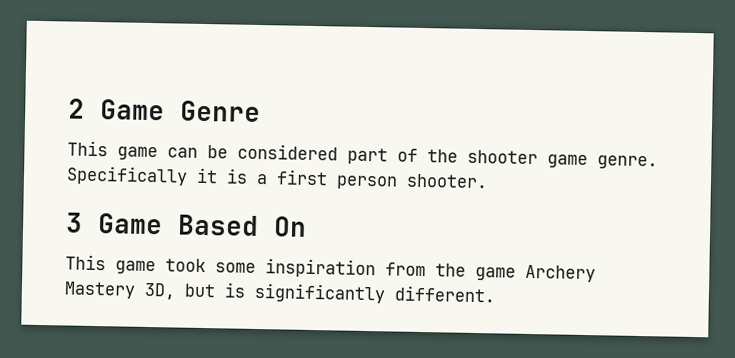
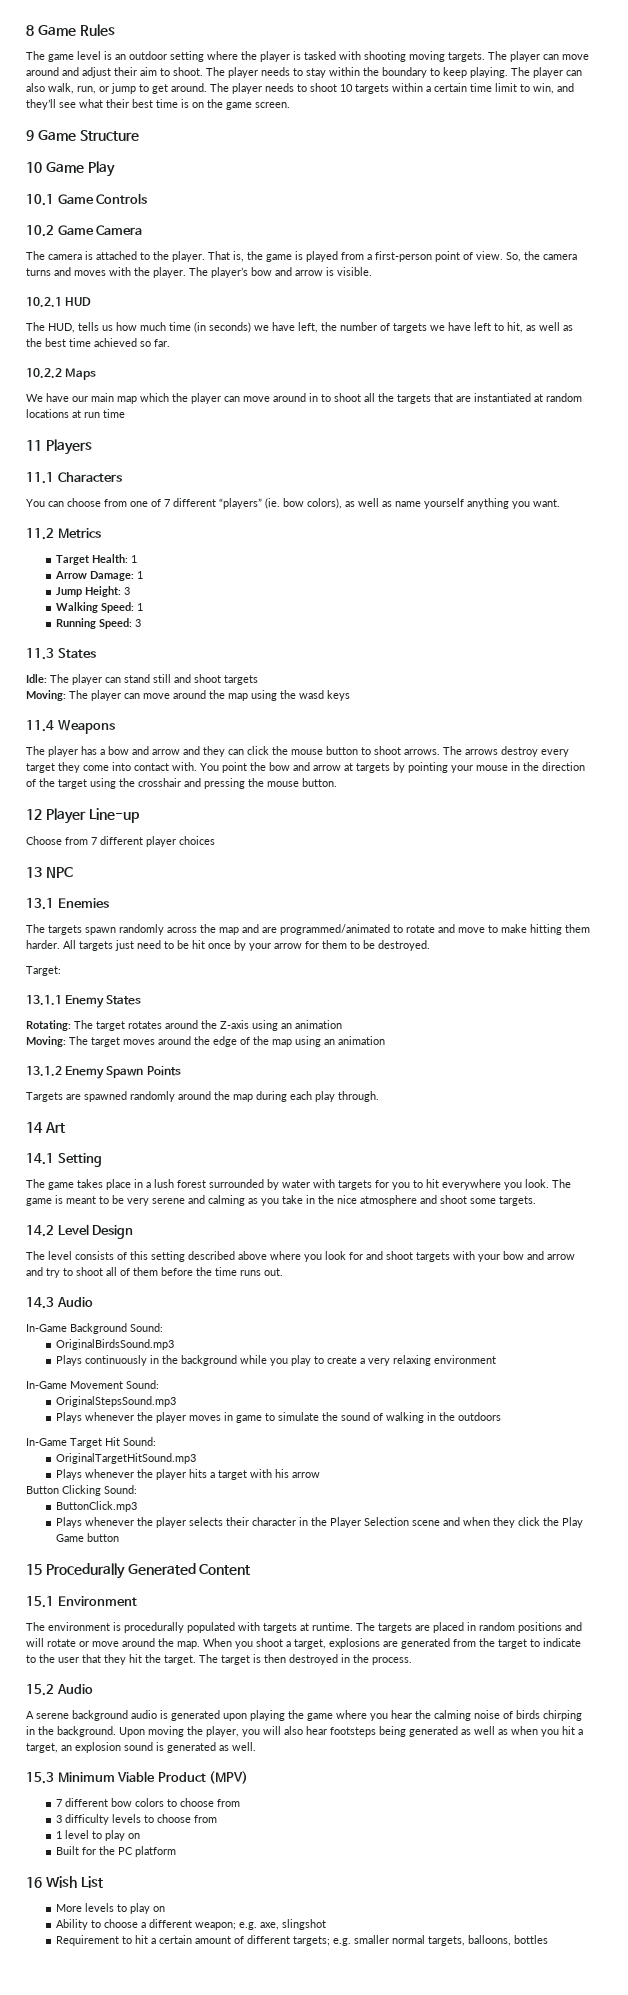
[68,98,261,123] [67,140,658,170] [66,165,488,190] [65,212,307,237] [65,254,596,283] [64,281,496,304] 2 Game Genre // This game can be considered part of the shooter game genre. Specifically it is a first person shooter. // 3 Game Based On // This game took some inspiration from the game Archery Mastery 3D, but is significantly different. -> [26,24,115,36] [26,51,589,62] [26,67,582,78] [26,83,574,94] [26,99,290,110] [26,130,139,141] [26,161,115,177] [26,193,148,206] [26,225,143,237] [26,251,577,262] [26,267,372,278] [26,297,92,307] [26,322,573,333] [26,338,170,347] [26,368,97,380] [26,393,582,404] [26,409,125,418] [26,439,92,455] [26,472,122,484] [26,498,560,509] [26,528,101,540] [56,554,138,565] [55,571,144,581] [56,586,131,597] [56,602,144,613] [56,618,142,629] [26,648,96,660] [26,674,258,685] [26,690,350,701] [26,720,115,734] [26,746,569,757] [26,762,585,773] [26,778,337,789] [26,808,140,824] [26,836,215,847] [26,867,73,878] [26,898,109,910] [26,924,590,935] [26,940,430,951] [26,966,61,976] [26,995,142,1008] [26,1020,342,1031] [26,1036,385,1047] [26,1066,181,1079] [26,1091,379,1102] [26,1122,65,1133] [26,1153,102,1167] [26,1179,571,1190] [26,1195,536,1206] [26,1224,134,1239] [26,1251,575,1262] [26,1267,283,1278] [26,1297,93,1309] [26,1323,163,1334] [56,1339,175,1350] [56,1355,497,1366] [26,1380,159,1389] [56,1396,177,1407] [56,1412,502,1423] [26,1437,156,1448] [56,1453,197,1464] [56,1469,321,1480] [26,1485,137,1496] [56,1501,138,1512] [56,1517,584,1528] [56,1533,120,1542] [26,1563,251,1579] [26,1596,137,1608] [26,1622,582,1633] [26,1638,581,1649] [26,1654,412,1665] [26,1684,93,1696] [26,1710,582,1721] [26,1726,583,1737] [26,1742,256,1753] [26,1771,249,1784] [56,1798,241,1807] [56,1814,218,1825] [56,1830,141,1841] [56,1846,177,1857] [26,1876,103,1888] [56,1903,166,1914] [56,1919,327,1930] [56,1935,549,1946] 8 Game Rules // The game level is an outdoor setting where the player is tasked with shooting moving targets. The player can move around and adjust their aim to shoot. The player needs to stay within the boundary to keep playing. The player can also walk, run, or jump to get around. The player needs to shoot 10 targets within a certain time limit to win, and they’ll see what their best time is on the game screen. // 9 Game Structure // 10 Game Play // 10.1 Game Controls // 10.2 Game Camera // The camera is attached to the player. That is, the game is played from a first-person point of view. So, the camera turns and moves with the player. The player’s bow and arrow is visible. // 10.2.1 HUD // The HUD, tells us how much time (in seconds) we have left, the number of targets we have left to hit, as well as the best time achieved so far. // 10.2.2 Maps // We have our main map which the player can move around in to shoot all the targets that are instantiated at random locations at run time // 11 Players // 11.1 Characters // You can choose from one of 7 different “players” (ie. bow colors), as well as name yourself anything you want. // 11.2 Metrics // Target Health: 1 // Arrow Damage: 1 // Jump Height: 3 // Walking Speed: 1 // Running Speed: 3 // 11.3 States // Idle: The player can stand still and shoot targets // Moving: The player can move around the map using the wasd keys // 11.4 Weapons // The player has a bow and arrow and they can click the mouse button to shoot arrows. The arrows destroy every target they come into contact with. You point the bow and arrow at targets by pointing your mouse in the direction of the target using the crosshair and pressing the mouse button. // 12 Player Line-up // Choose from 7 different player choices // 13 NPC // 13.1 Enemies // The targets spawn randomly across the map and are programmed/animated to rotate and move to make hitting them harder. All targets just need to be hit once by your arrow for them to be destroyed. // Target: // 13.1.1 Enemy States // Rotating: The target rotates around the Z-axis using an animation // Moving: The target moves around the edge of the map using an animation // 13.1.2 Enemy Spawn Points // Targets are spawned randomly around the map during each play through. // 14 Art // 14.1 Setting // The game takes place in a lush forest surrounded by water with targets for you to hit everywhere you look. The game is meant to be very serene and calming as you take in the nice atmosphere and shoot some targets. // 14.2 Level Design // The level consists of this setting described above where you look for and shoot targets with your bow and arrow and try to shoot all of them before the time runs out. // 14.3 Audio // In-Game Background Sound: // OriginalBirdsSound.mp3 // Plays continuously in the background while you play to create a very relaxing environment // In-Game Movement Sound: // OriginalStepsSound.mp3 // Plays whenever the player moves in game to simulate the sound of walking in the outdoors // In-Game Target Hit Sound: // OriginalTargetHitSound.mp3 // Plays whenever the player hits a target with his arrow // Button Clicking Sound: // ButtonClick.mp3 // Plays whenever the player selects their character in the Player Selection scene and when they click the Play Game button // 15 Procedurally Generated Content // 15.1 Environment // The environment is procedurally populated with targets at runtime. The targets are placed in random positions and will rotate or move around the map. When you shoot a target, explosions are generated from the target to indicate to the user that they hit the target. The target is then destroyed in the process. // 15.2 Audio // A serene background audio is generated upon playing the game where you hear the calming noise of birds chirping in the background. Upon moving the player, you will also hear footsteps being generated as well as when you hit a target, an explosion sound is generated as well. // 15.3 Minimum Viable Product (MPV) // 7 different bow colors to choose from // 3 difficulty levels to choose from // 1 level to play on // Built for the PC platform // 16 Wish List // More levels to play on // Ability to choose a different weapon; e.g. axe, slingshot // Requirement to hit a certain amount of different targets; e.g. smaller normal targets, balloons, bottles

